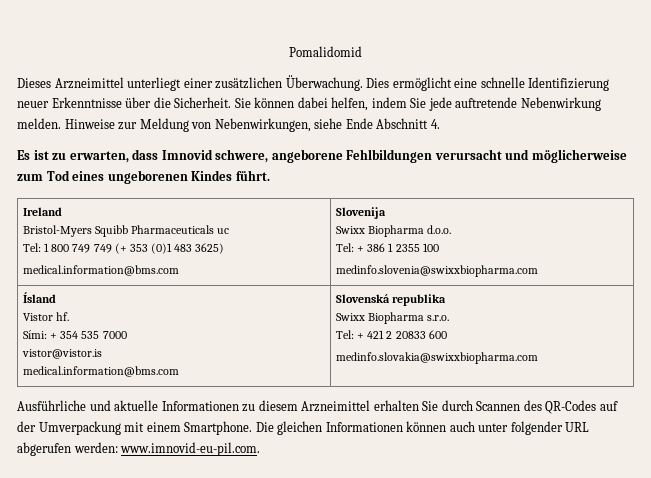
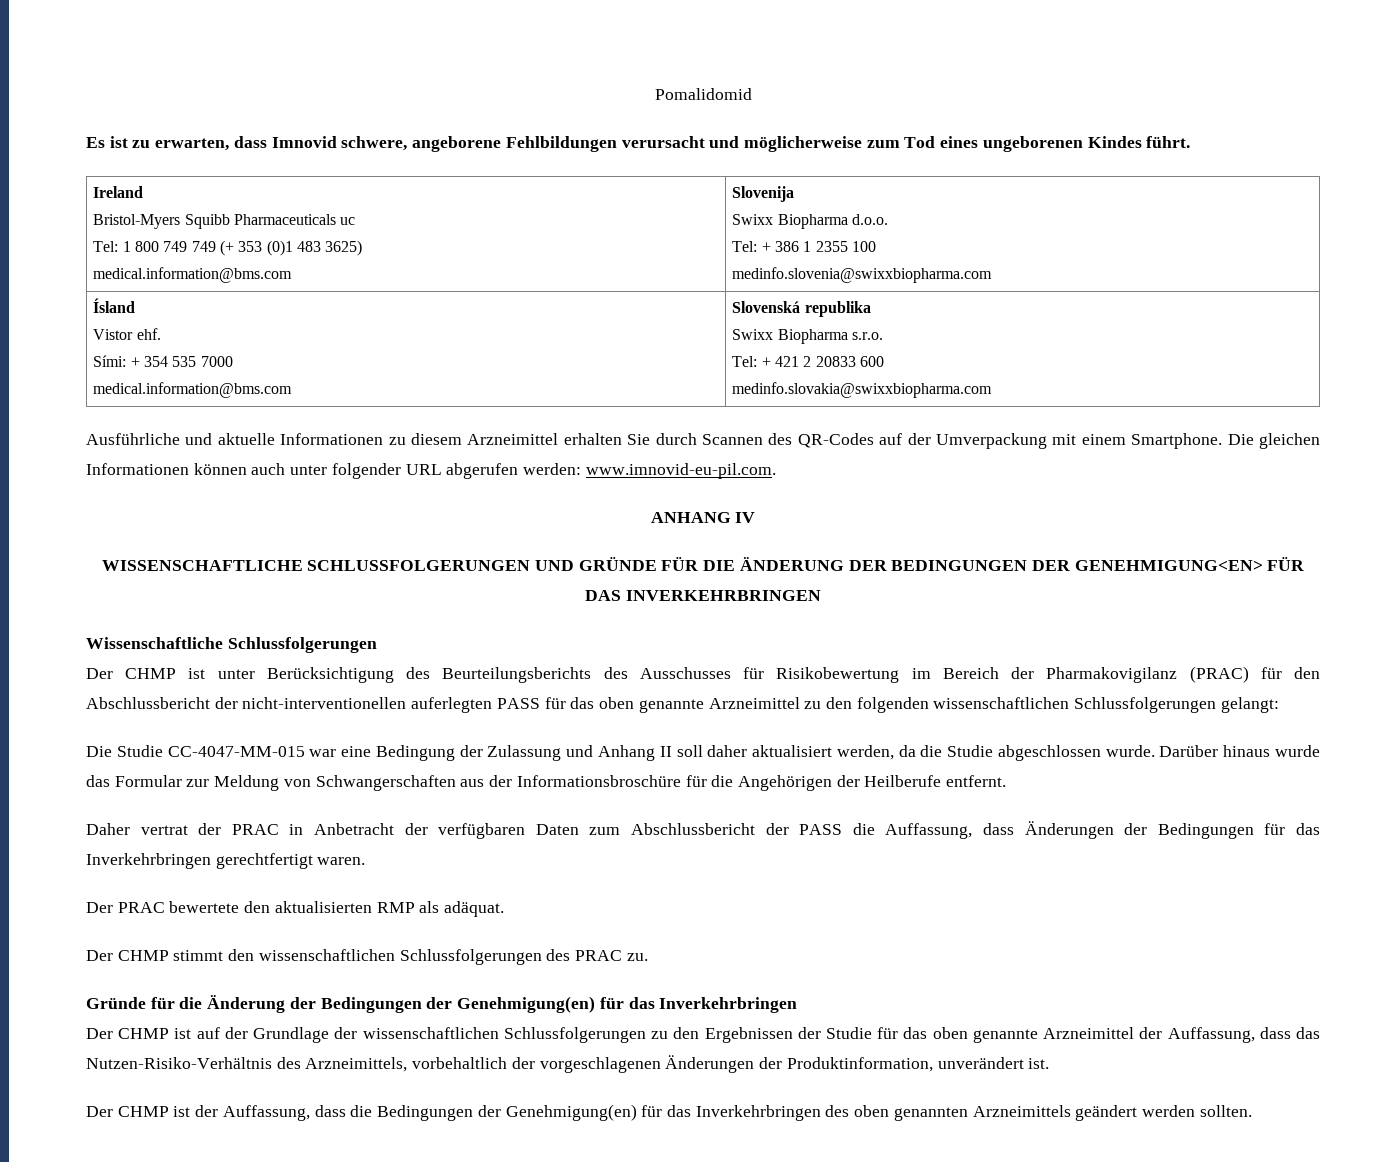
[17,75,610,91] [17,97,601,111] [17,118,440,132] // Dieses Arzneimittel unterliegt einer zusätzlichen Überwachung. Dies ermöglicht eine schnelle Identifizierung neuer Erkenntnisse über die Sicherheit. Sie können dabei helfen, indem Sie jede auftretende Nebenwirkung melden. Hinweise zur Meldung von Nebenwirkungen, siehe Ende Abschnitt 4. -> (752, 94) none
[56,312,70,321] hf. -> [136,328,161,340] ehf.
[22,349,103,359] // vistor@vistor.is -> (233, 361) none
(261, 449) none -> [650,512,756,523] [101,557,1305,571] [585,590,821,601] [86,637,377,653] [86,666,1321,683] [86,697,1279,713] [86,745,1320,761] [86,775,1007,791] [86,821,1320,839] [86,853,366,869] [86,901,505,917] [86,949,648,965] [86,995,798,1013] [86,1027,1321,1043] [86,1055,1050,1073] [86,1104,1252,1121] // ANHANG IV // WISSENSCHAFTLICHE SCHLUSSFOLGERUNGEN UND GRÜNDE FÜR DIE ÄNDERUNG DER BEDINGUNGEN DER GENEHMIGUNG<EN> FÜR DAS INVERKEHRBRINGEN // Wissenschaftliche Schlussfolgerungen // Der CHMP ist unter Berücksichtigung des Beurteilungsberichts des Ausschusses für Risikobewertung im Bereich der Pharmakovigilanz (PRAC) für den Abschlussbericht der nicht-interventionellen auferlegten PASS für das oben genannte Arzneimittel zu den folgenden wissenschaftlichen Schlussfolgerungen gelangt: // Die Studie CC-4047-MM-015 war eine Bedingung der Zulassung und Anhang II soll daher aktualisiert werden, da die Studie abgeschlossen wurde. Darüber hinaus wurde das Formular zur Meldung von Schwangerschaften aus der Informationsbroschüre für die Angehörigen der Heilberufe entfernt. // Daher vertrat der PRAC in Anbetracht der verfügbaren Daten zum Abschlussbericht der PASS die Auffassung, dass Änderungen der Bedingungen für das Inverkehrbringen gerechtfertigt waren. // Der PRAC bewertete den aktualisierten RMP als adäquat. // Der CHMP stimmt den wissenschaftlichen Schlussfolgerungen des PRAC zu. // Gründe für die Änderung der Bedingungen der Genehmigung(en) für das Inverkehrbringen // Der CHMP ist auf der Grundlage der wissenschaftlichen Schlussfolgerungen zu den Ergebnissen der Studie für das oben genannte Arzneimittel der Auffassung, dass das Nutzen-Risiko-Verhältnis des Arzneimittels, vorbehaltlich der vorgeschlagenen Änderungen der Produktinformation, unverändert ist. // Der CHMP ist der Auffassung, dass die Bedingungen der Genehmigung(en) für das Inverkehrbringen des oben genannten Arzneimittels geändert werden sollten.

